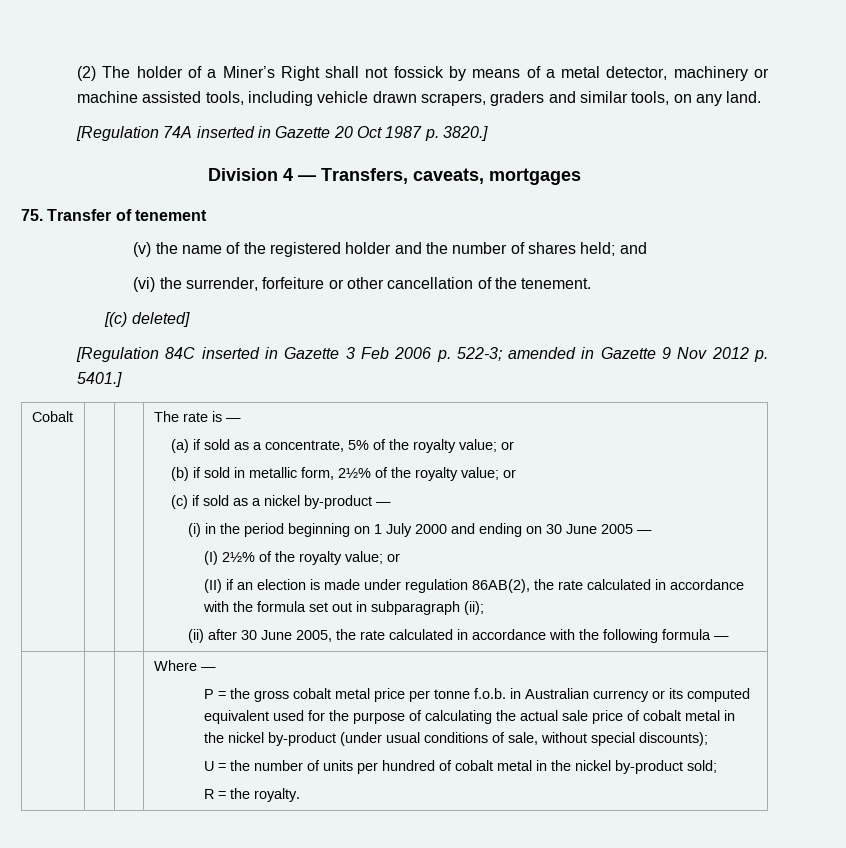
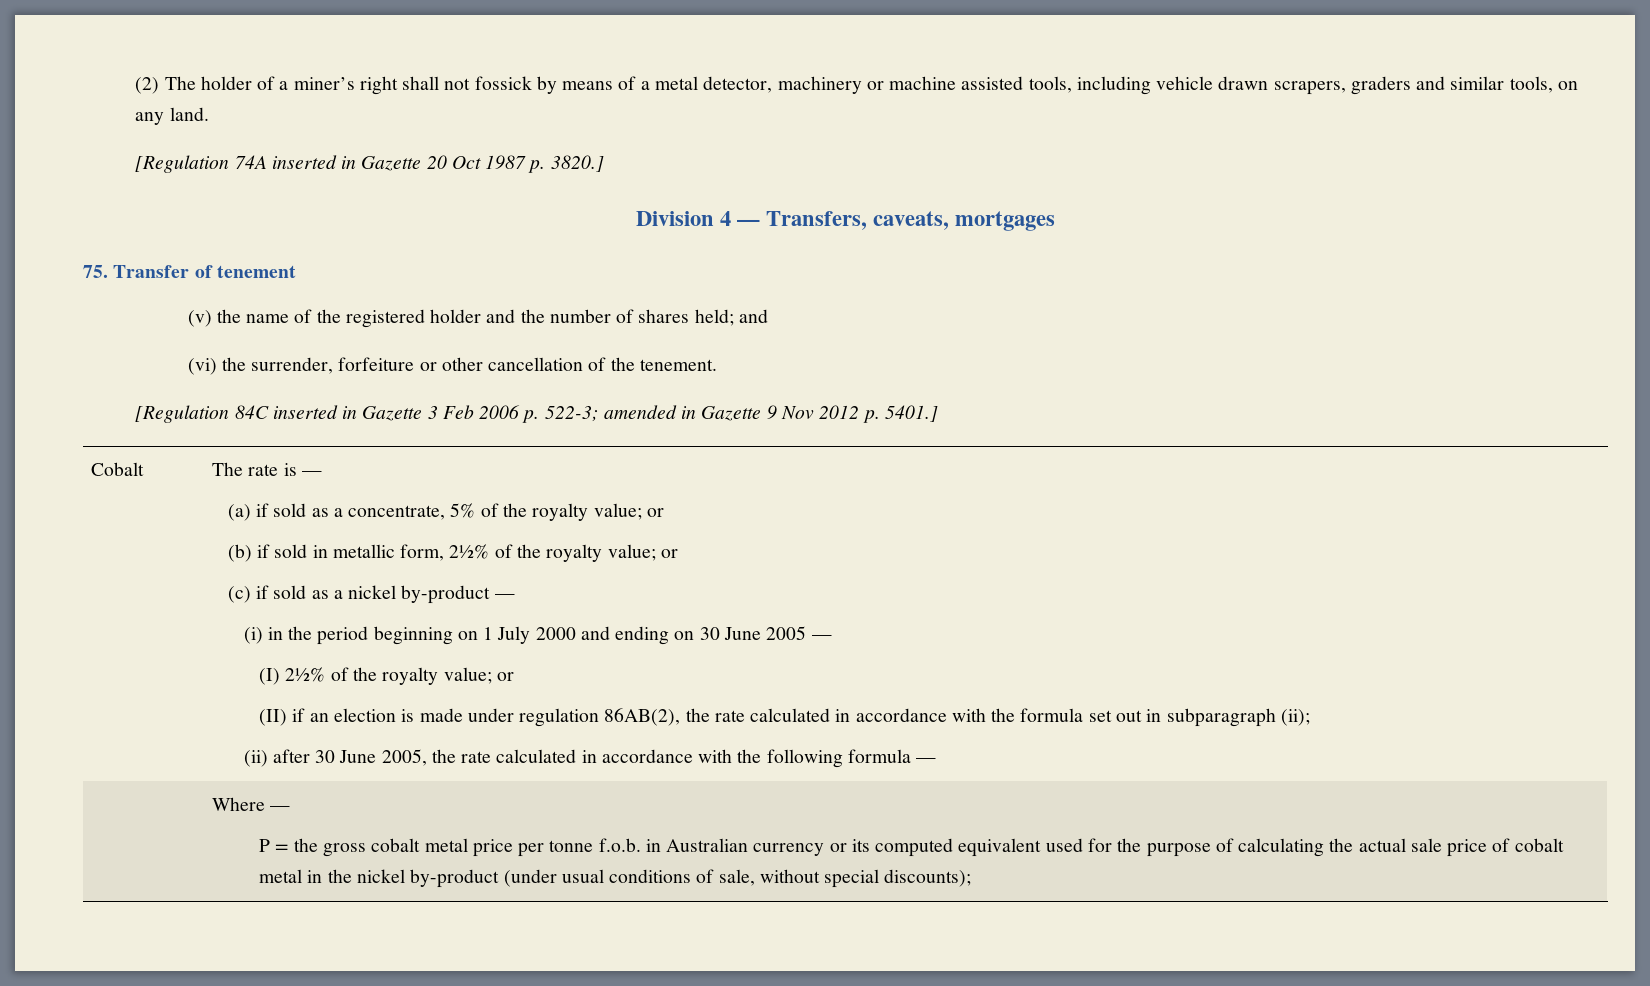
[222,66,320,81] Miner’s Right -> [293,76,398,95] miner’s right
[104,312,190,327] // [(c) deleted] -> (717, 365) none
[204,760,718,774] [204,788,301,802] // U = the number of units per hundred of cobalt metal in the nickel by-product sold; // R = the royalty. -> (972, 878) none

